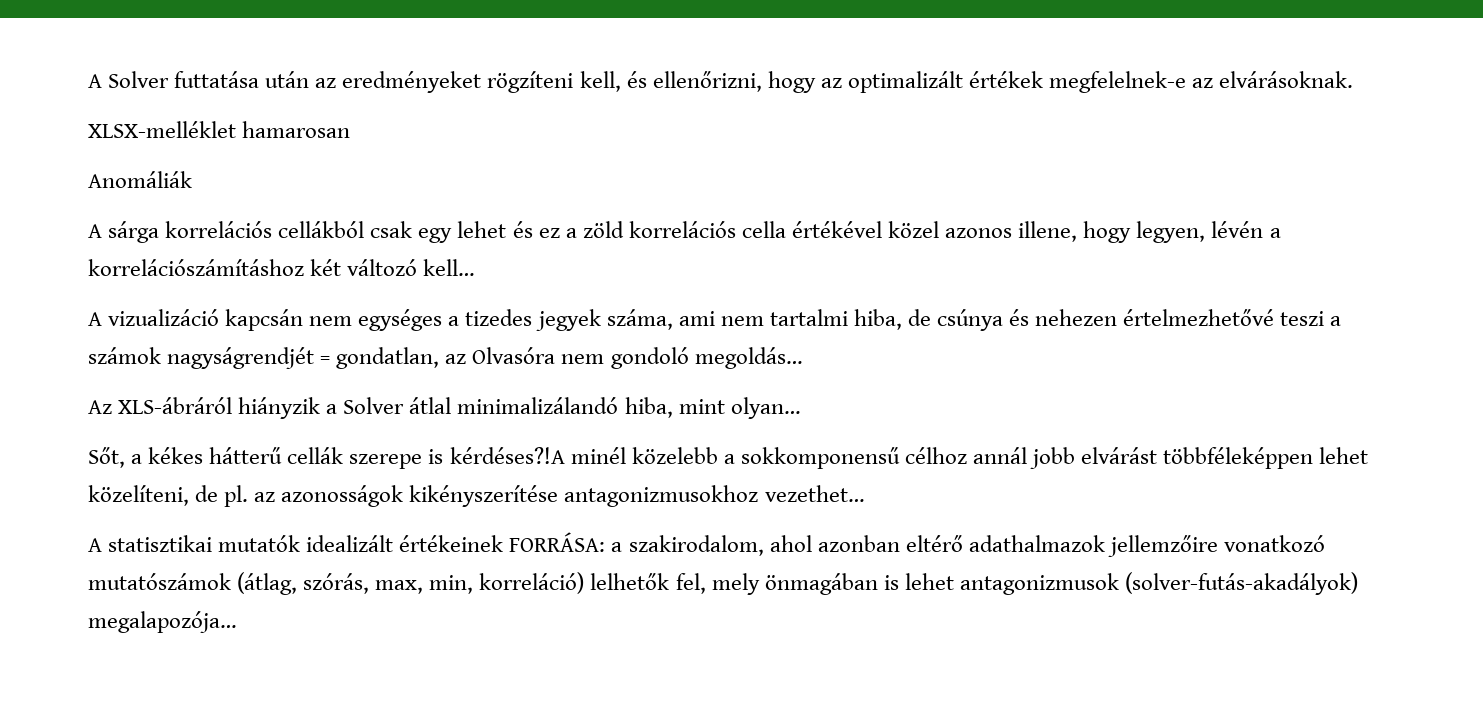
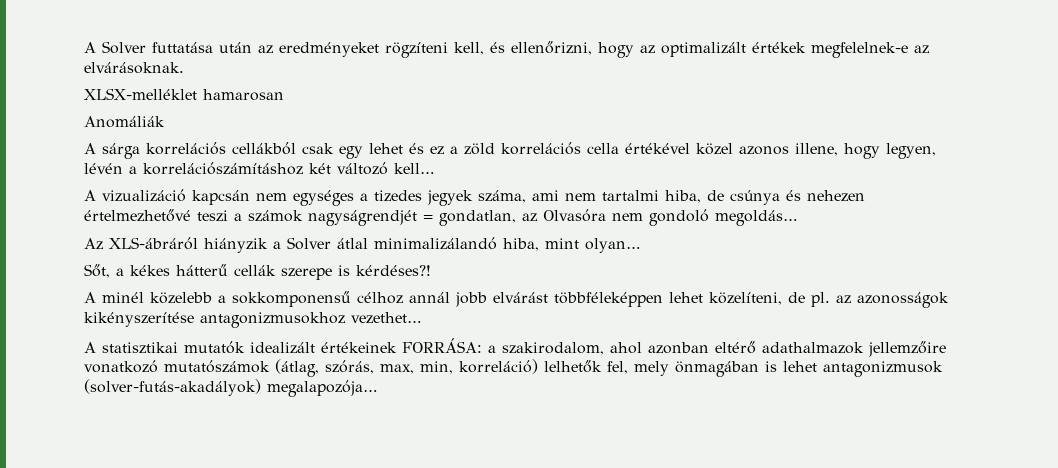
[449,447,565,464] kérdéses?!A -> [356,265,431,276] [84,292,96,303] kérdéses?! // A

